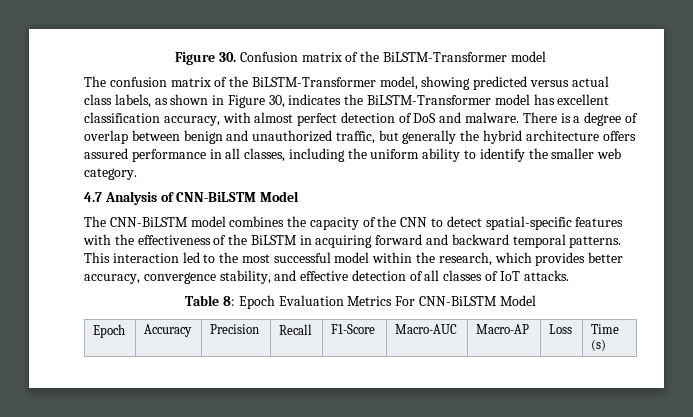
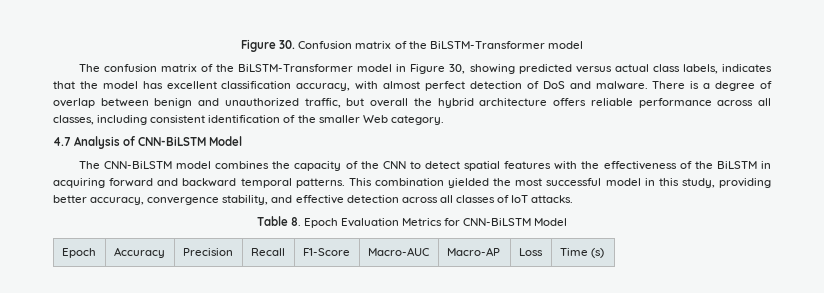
[379,76,418,90] model, -> [357,64,466,74] model in Figure 30,
[154,94,492,108] as shown in Figure 30, indicates the BiLSTM-Transformer -> [722,64,772,72] [53,81,98,89] indicates that the
[402,130,457,144] generally -> [370,98,409,107] overall
[84,148,525,162] assured performance in all classes, including the uniform ability to identify -> [590,98,772,108] [53,115,296,125] reliable performance across all classes, including consistent identification of
[597,148,622,159] web -> [362,115,388,123] Web
[485,216,572,230] spatial-specific -> [464,161,501,171] spatial
[112,252,216,263] interaction led to -> [374,178,489,188] combination yielded
[372,252,586,266] within the research, which provides -> [644,178,771,188] in this study, providing
[409,271,423,281] of -> [401,197,438,203] across
[223,296,236,306] 8: -> [290,217,301,226] 8.
[395,296,416,306] For -> [444,218,461,226] for

